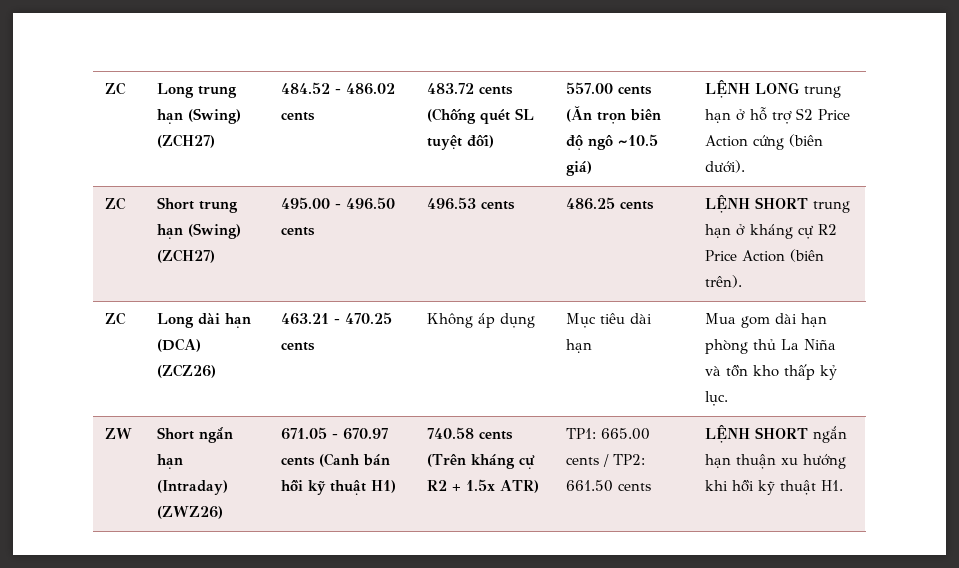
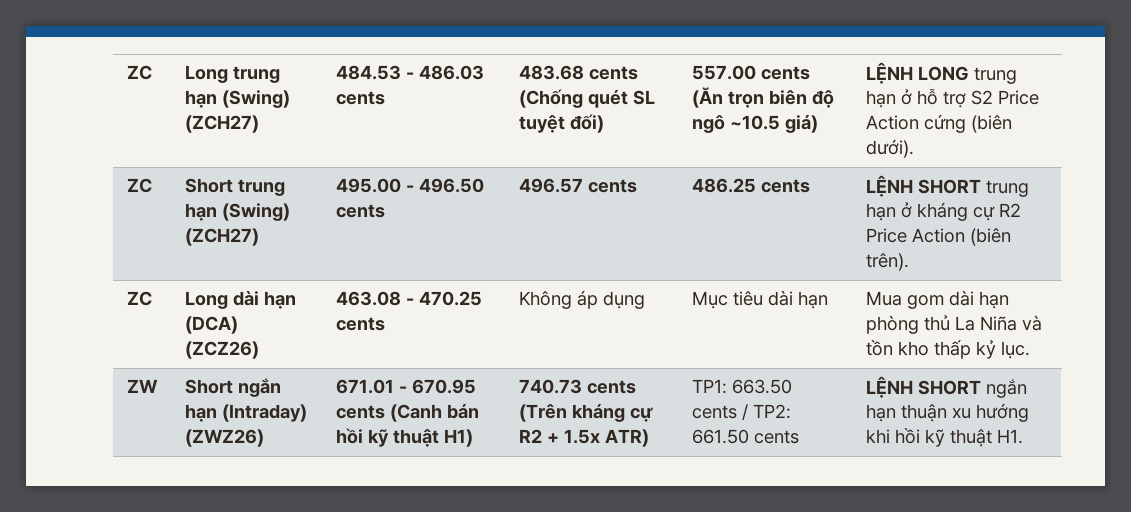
[281,82,396,95] [281,112,316,121] [427,83,475,94] 484.52 - 486.02 cents | 483.72 -> [335,65,484,80] [335,91,385,105] [518,65,584,80] 484.53 - 486.03 cents | 483.68
[427,197,477,210] 496.53 -> [518,178,583,193] 496.57
[281,313,330,325] 463.21 -> [335,291,401,306] 463.08
[281,427,389,440] 671.05 - 670.97 -> [335,379,476,394] 671.01 - 670.95
[427,427,475,439] 740.58 -> [518,379,582,394] 740.73
[601,428,651,440] 665.00 -> [731,379,792,394] 663.50

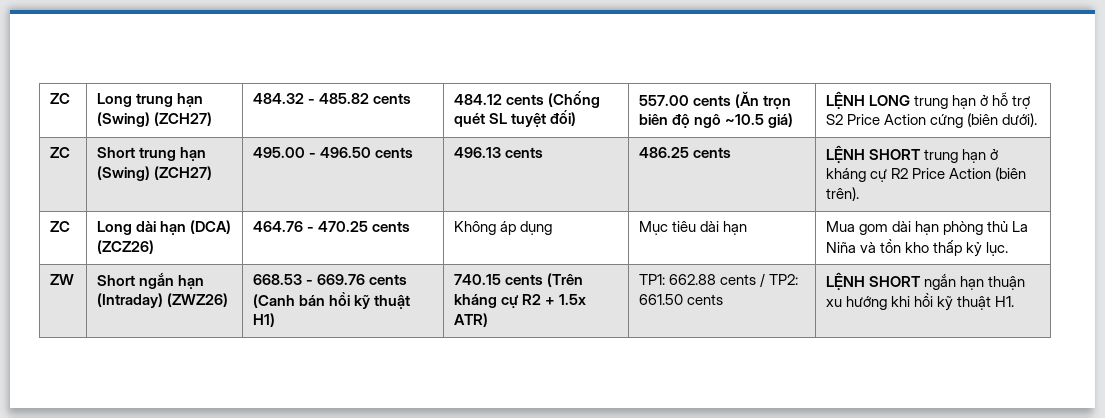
[335,65,484,80] [335,91,385,105] [518,65,584,80] 484.53 - 486.03 cents | 483.68 -> [253,93,412,104] [454,94,503,105] 484.32 - 485.82 cents | 484.12
[518,178,583,193] 496.57 -> [454,147,502,158] 496.13
[335,291,401,306] 463.08 -> [253,221,304,232] 464.76
[335,379,476,394] 671.01 - 670.95 -> [253,274,366,285] 668.53 - 669.76
[518,379,582,394] 740.73 -> [454,274,502,285] 740.15
[731,379,792,394] 663.50 -> [669,274,717,285] 662.88

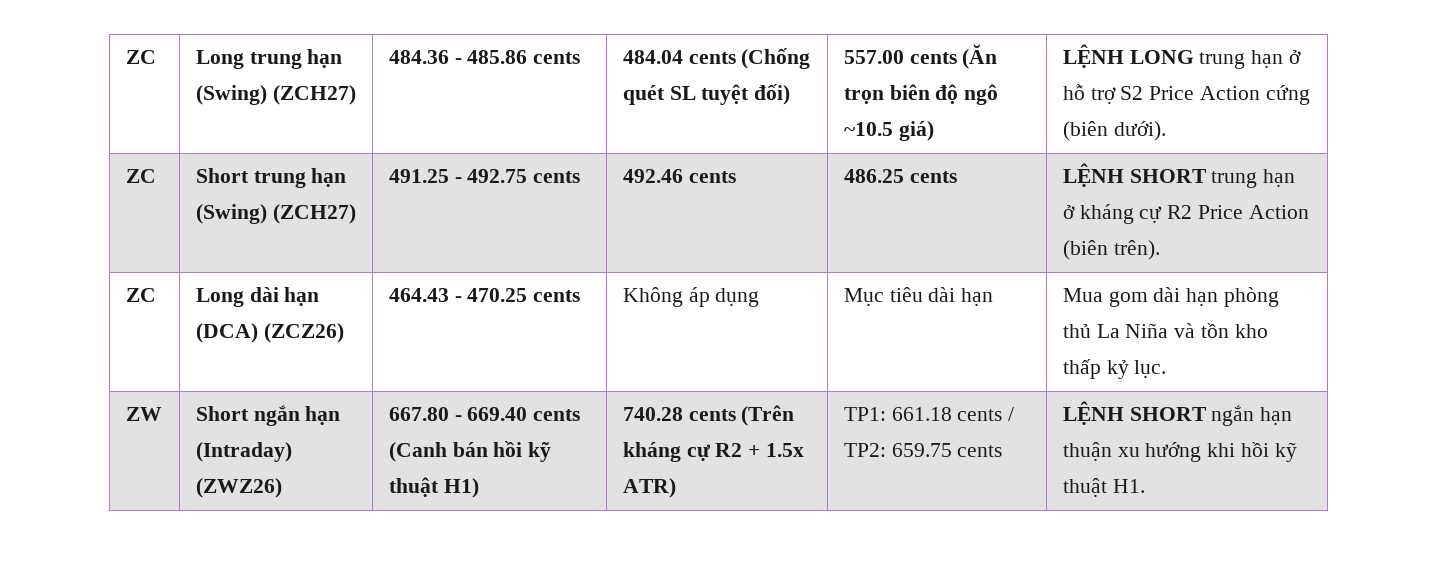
[253,93,412,104] [454,94,503,105] 484.32 - 485.82 cents | 484.12 -> [388,50,581,64] [622,50,683,64] 484.36 - 485.86 cents | 484.04
[253,147,414,158] [454,147,502,158] 495.00 - 496.50 cents | 496.13 -> [388,169,581,183] [622,169,683,183] 491.25 - 492.75 cents | 492.46
[253,221,304,232] 464.76 -> [388,288,449,302] 464.43
[253,274,366,285] 668.53 - 669.76 -> [388,407,528,421] 667.80 - 669.40
[454,274,502,285] 740.15 -> [622,407,683,421] 740.28
[669,274,717,285] 662.88 -> [891,407,952,421] 661.18
[639,294,684,305] 661.50 -> [891,443,952,457] 659.75

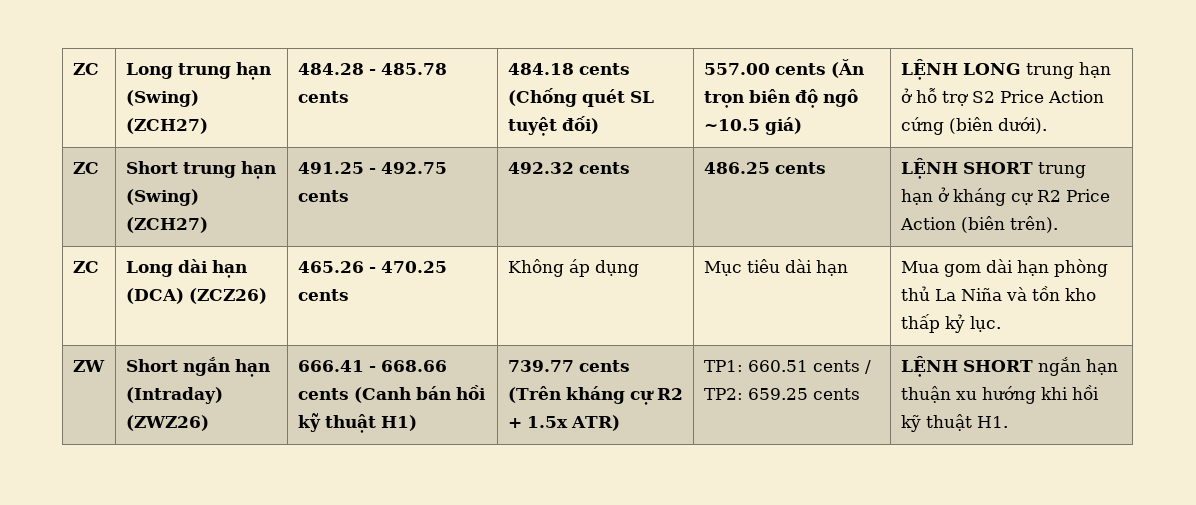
[388,50,581,64] [622,50,683,64] 484.36 - 485.86 cents | 484.04 -> [297,63,447,75] [297,91,349,103] [507,63,574,75] 484.28 - 485.78 cents | 484.18
[622,169,683,183] 492.46 -> [507,162,574,174] 492.32
[388,288,449,302] 464.43 -> [297,261,364,273] 465.26
[388,407,528,421] 667.80 - 669.40 -> [297,360,447,372] 666.41 - 668.66
[622,407,683,421] 740.28 -> [507,360,574,372] 739.77
[891,407,952,421] 661.18 -> [747,360,808,372] 660.51
[891,443,952,457] 659.75 -> [747,388,808,400] 659.25

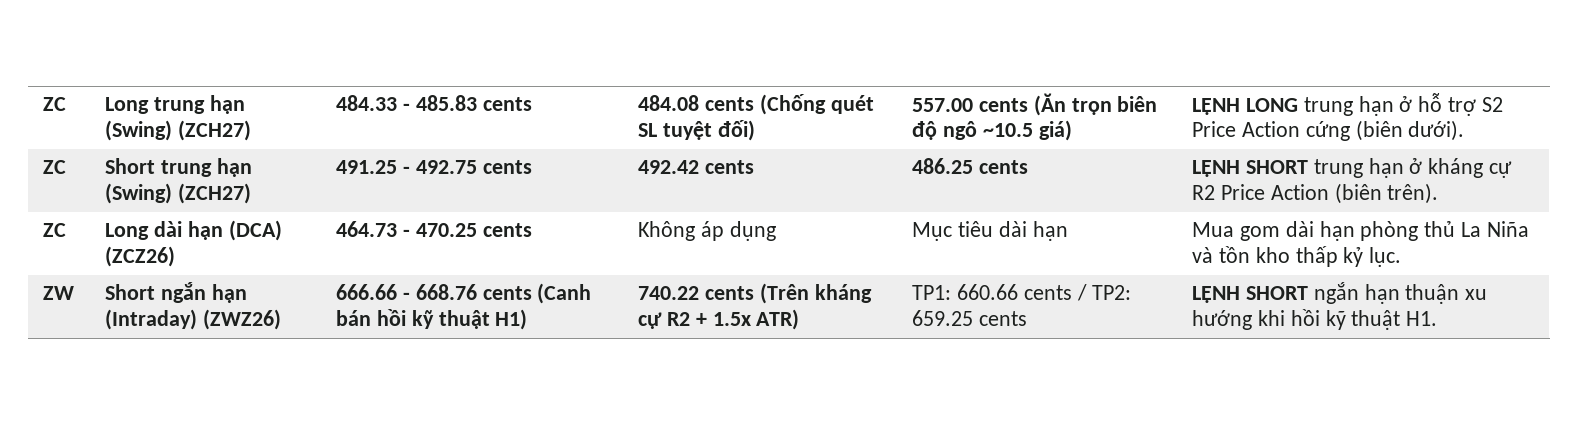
[297,63,447,75] [297,91,349,103] [507,63,574,75] 484.28 - 485.78 cents | 484.18 -> [336,95,532,111] [638,95,700,111] 484.33 - 485.83 cents | 484.08
[507,162,574,174] 492.32 -> [638,160,700,174] 492.42
[297,261,364,273] 465.26 -> [336,221,398,237] 464.73
[297,360,447,372] 666.41 - 668.66 -> [336,284,477,300] 666.66 - 668.76
[507,360,574,372] 739.77 -> [638,286,700,300] 740.22
[747,360,808,372] 660.51 -> [956,284,1018,300] 660.66

